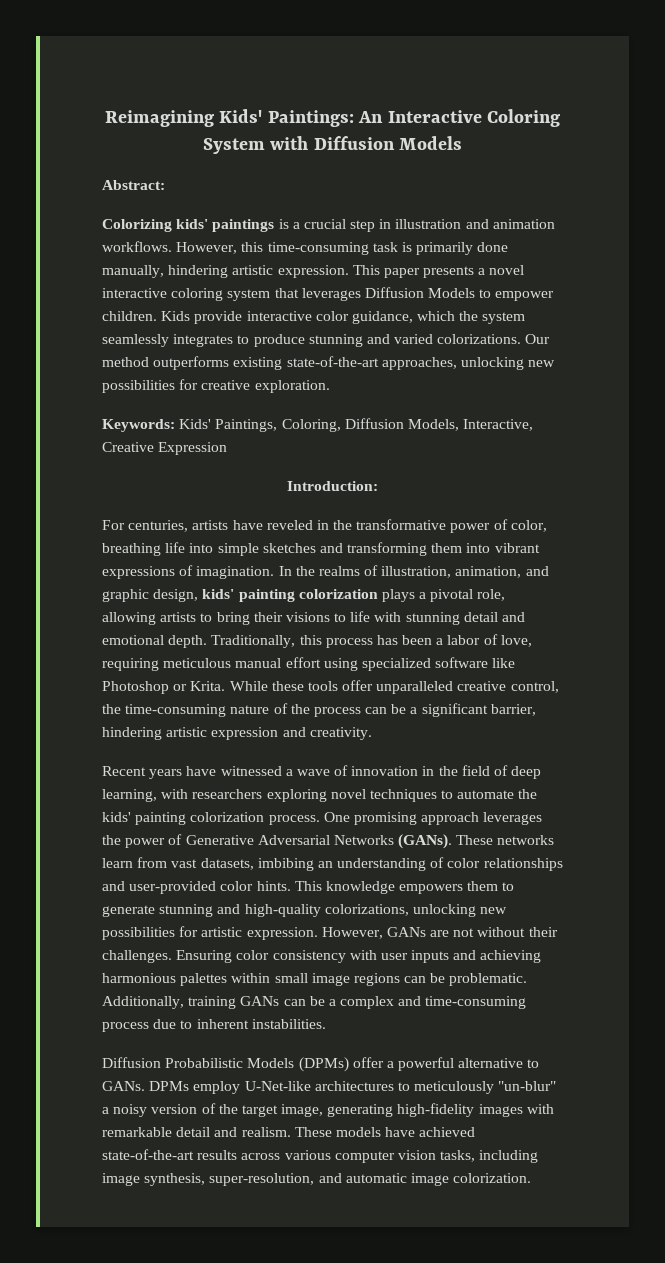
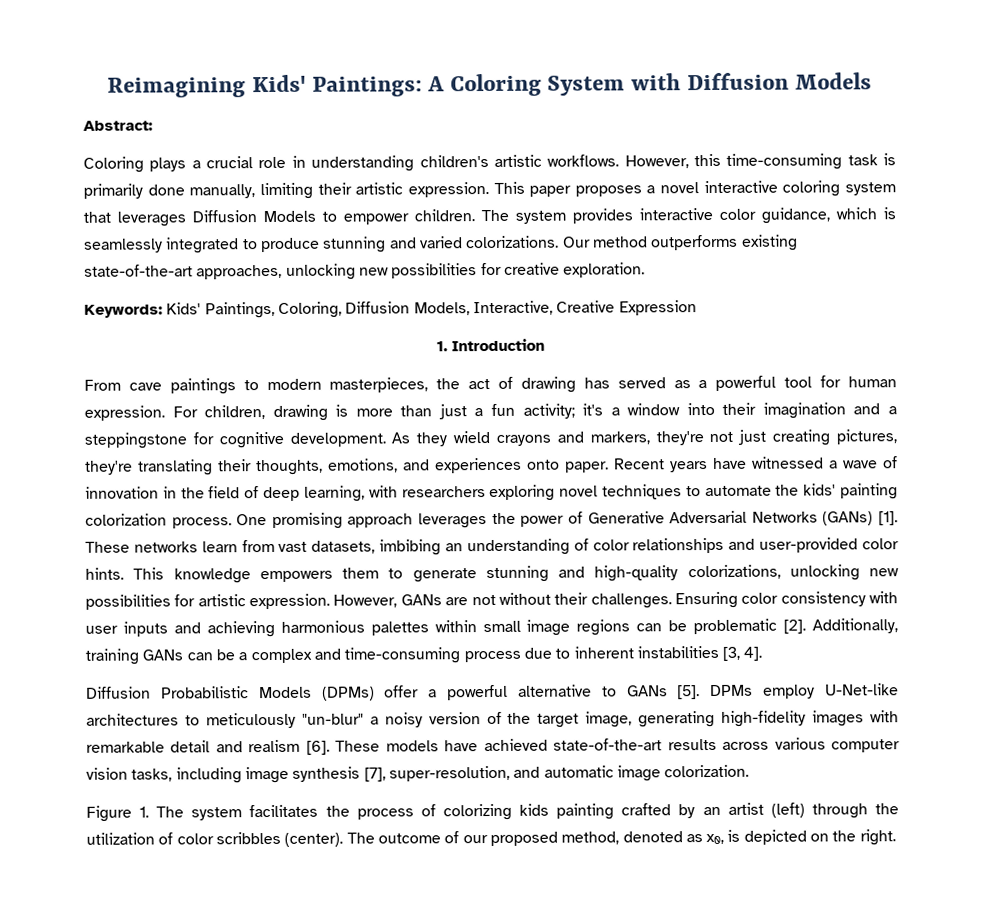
[358,110,482,123] An Interactive -> [426,76,445,92] A
[102,219,555,232] Colorizing kids' paintings is a crucial step in illustration and animation -> [83,154,542,173] Coloring plays a crucial role in understanding children's artistic
[168,265,229,278] hindering -> [259,182,352,200] limiting their
[423,266,475,278] presents -> [574,185,642,197] proposes
[161,311,243,324] Kids provide -> [481,208,633,224] The system provides
[459,311,526,324] [102,334,234,347] the system seamlessly integrates -> [883,207,896,220] [84,237,240,254] is seamlessly integrated
[287,481,378,491] [102,519,547,533] [102,542,540,556] [102,565,549,579] [102,589,506,602] [102,611,526,625] [102,634,532,648] [102,657,516,671] [102,680,559,694] [102,703,536,717] [102,727,372,740] Introduction: // For centuries, artists have reveled in the transformative power of color, breathing life into simple sketches and transforming them into vibrant expressions of imagination. In the realms of illustration, animation, and graphic design, kids' painting colorization plays a pivotal role, allowing artists to bring their visions to life with stunning detail and emotional depth. Traditionally, this process has been a labor of love, requiring meticulous manual effort using specialized software like Photoshop or Krita. While these tools offer unparalleled creative control, the time-consuming nature of the process can be a significant barrier, hindering artistic expression and creativity. // -> [435,338,546,352] [84,375,897,395] [84,402,897,421] [84,429,897,449] [85,457,609,476] 1. Introduction // From cave paintings to modern masterpieces, the act of drawing has served as a powerful tool for human expression. For children, drawing is more than just a fun activity; it's a window into their imagination and a steppingstone for cognitive development. As they wield crayons and markers, they're not just creating pictures, they're translating their thoughts, emotions, and experiences onto paper.
[398,834,453,849] (GANs). -> [822,511,899,526] (GANs) [1].
[449,973,528,986] problematic. -> [693,618,807,635] problematic [2].
[251,1019,326,1029] instabilities. -> [636,645,763,661] instabilities [3, 4].
[102,1081,145,1091] GANs. -> [626,685,701,700] GANs [5].
[241,1127,291,1137] realism. -> [248,739,330,755] realism [6].
[144,1173,206,1186] synthesis, -> [292,766,386,782] synthesis [7],
(532, 1178) none -> [86,802,900,822] [86,829,896,847] // Figure 1. The system facilitates the process of colorizing kids painting crafted by an artist (left) through the utilization of color scribbles (center). The outcome of our proposed method, denoted as x0, is depicted on the right.

